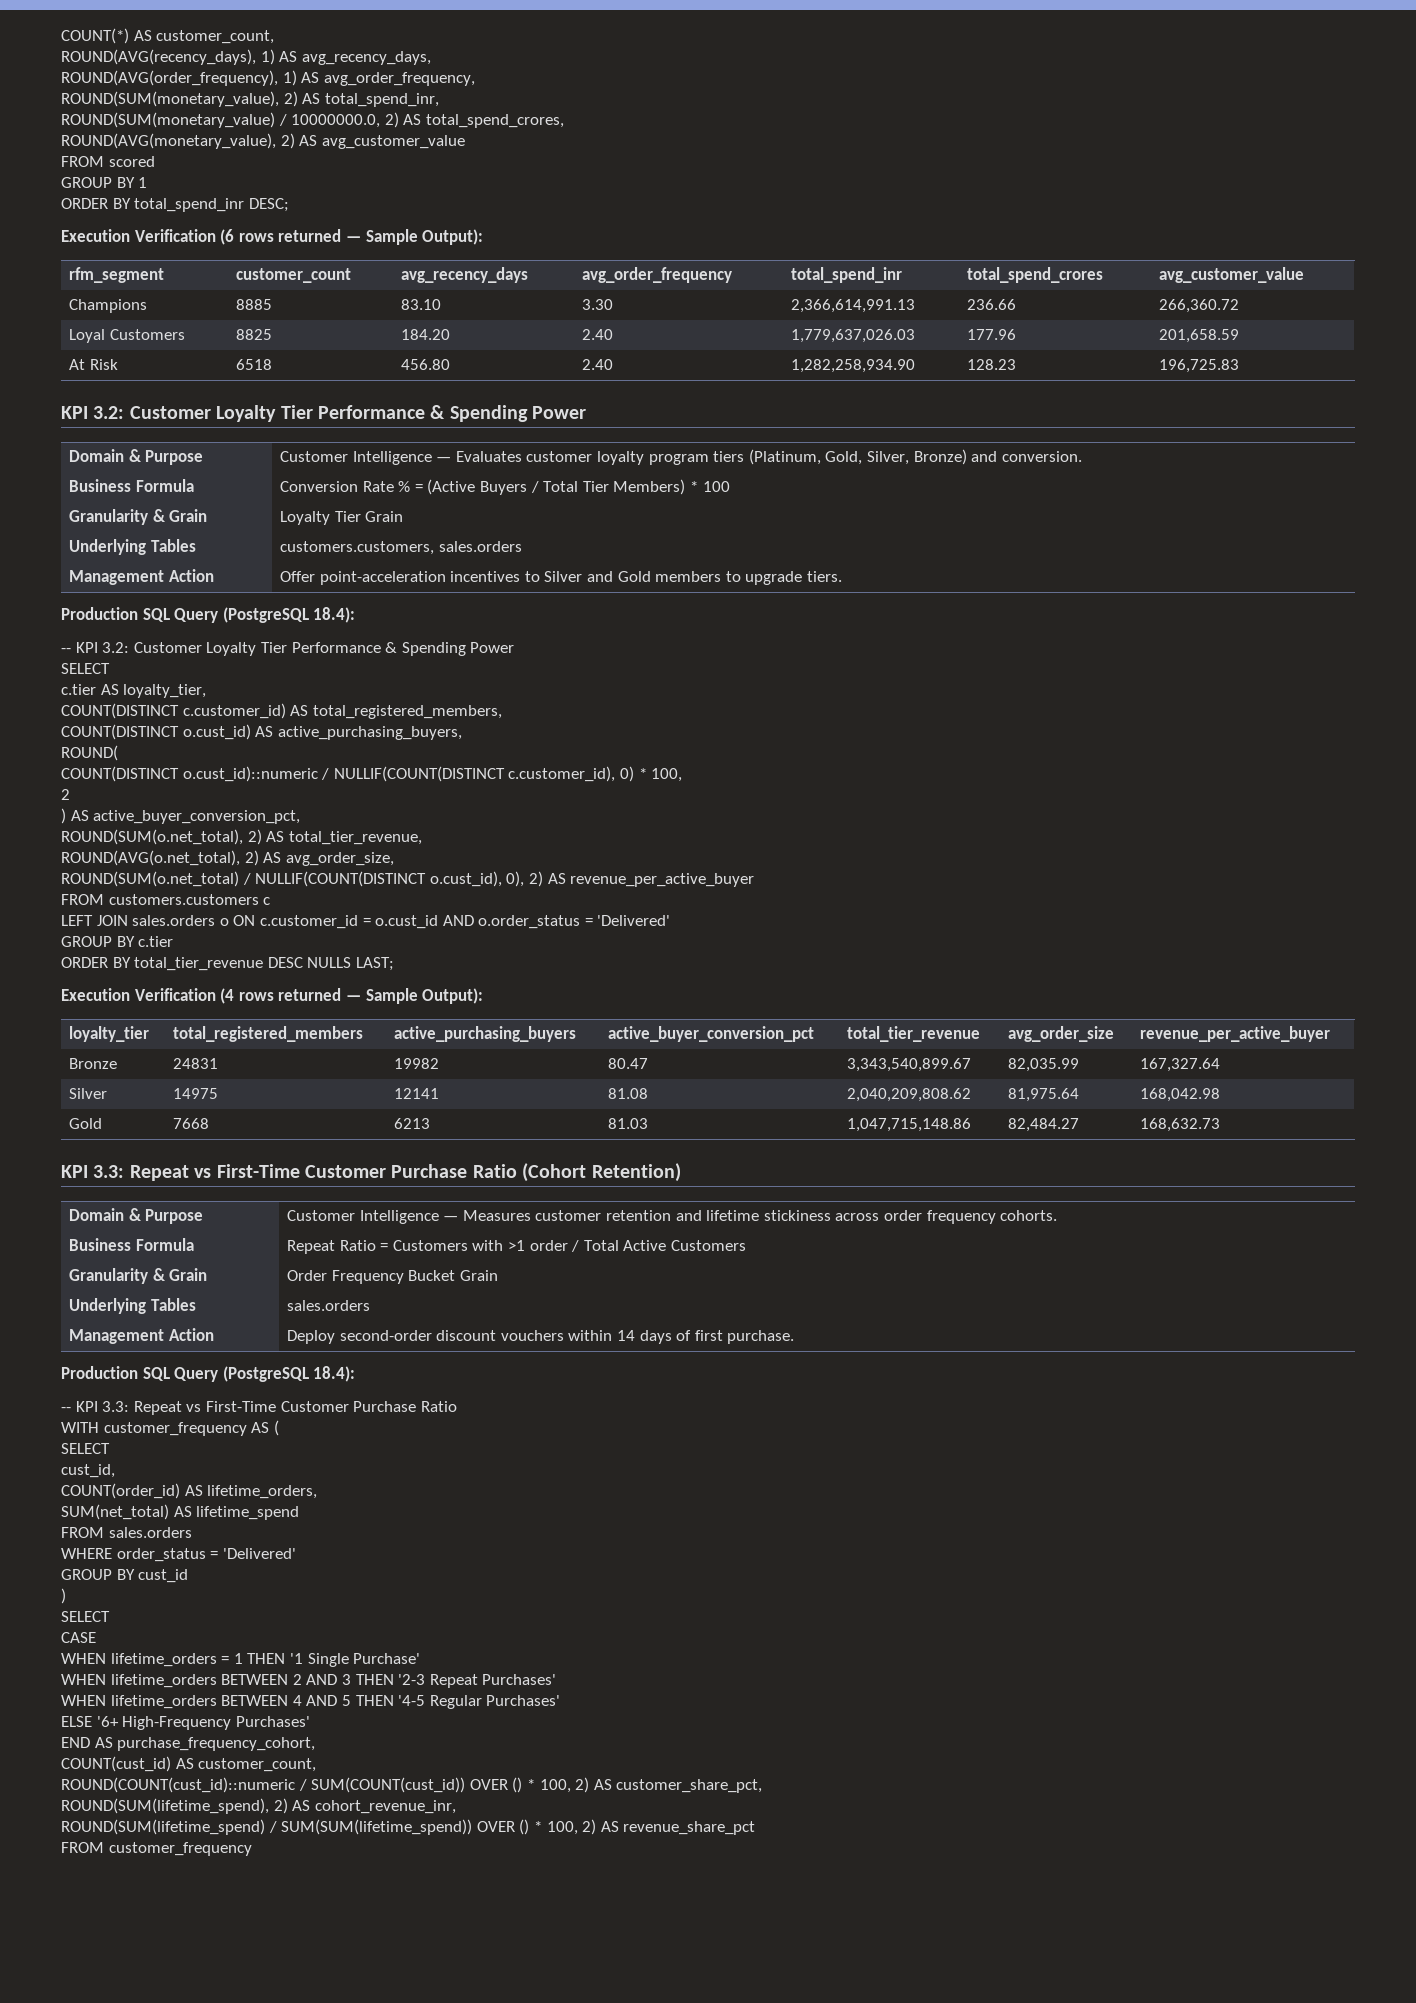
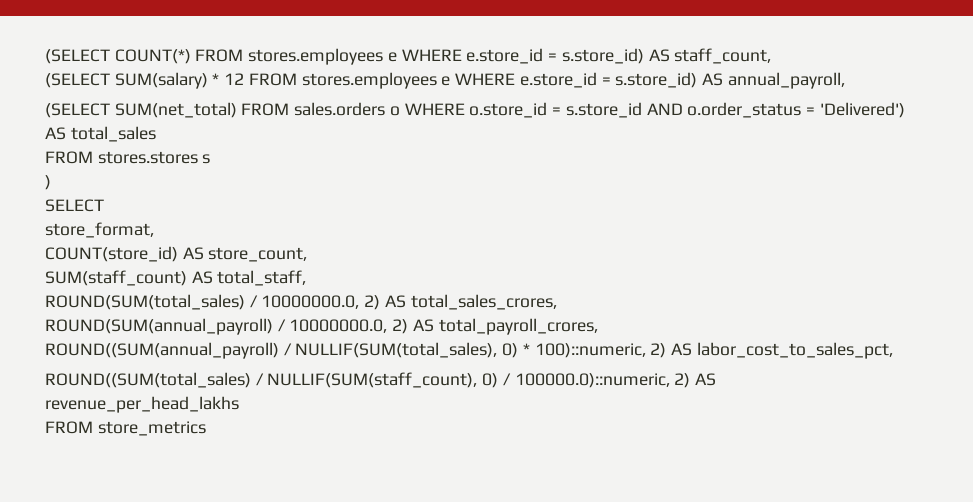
[61,28,275,44] [61,49,431,65] [61,70,475,86] [61,91,439,107] [61,112,564,128] [61,133,465,149] [61,156,155,167] [61,177,148,188] [61,198,289,212] [61,229,484,245] [69,267,165,283] [236,268,352,283] [401,267,529,283] [582,267,733,283] [791,267,903,283] [967,267,1104,283] [1159,267,1305,283] [69,299,148,313] [236,299,273,310] [401,299,442,310] [582,299,614,310] [791,299,916,313] [967,299,1017,310] [1159,299,1240,313] [69,329,185,343] [236,329,273,340] [401,329,451,340] [582,329,614,340] [791,329,916,343] [967,329,1017,340] [1159,329,1240,343] [69,359,118,370] [236,359,273,370] [401,359,451,370] [582,359,614,370] [791,359,916,373] [967,359,1017,370] [1159,359,1240,373] [61,405,587,422] [69,449,204,465] [280,449,1082,465] [69,479,194,492] [280,479,730,495] [69,509,208,525] [280,511,404,525] [69,539,196,555] [280,541,522,555] [69,569,214,585] [280,571,843,585] [61,607,356,623] [61,642,515,656] [61,663,110,674] [61,684,207,698] [61,703,502,719] [61,724,462,740] [61,745,118,761] [61,766,683,782] [61,789,70,800] [61,808,301,824] [61,829,422,845] [61,850,394,866] [61,871,755,887] [61,894,271,905] [61,915,671,929] [61,936,174,947] [61,957,394,971] [61,988,484,1004] [69,1026,150,1042] [173,1026,364,1042] [394,1026,577,1042] [608,1026,815,1042] [847,1026,981,1042] [1008,1026,1115,1042] [1140,1026,1331,1042] [69,1058,118,1069] [173,1058,219,1069] [394,1058,440,1069] [608,1058,649,1069] [847,1058,972,1072] [1008,1058,1080,1072] [1140,1058,1221,1072] [69,1088,108,1099] [173,1088,219,1099] [394,1088,440,1099] [608,1088,649,1099] [847,1088,972,1102] [1008,1088,1080,1102] [1140,1088,1221,1102] [69,1118,103,1129] [173,1118,210,1129] [394,1118,431,1129] [608,1118,649,1129] [847,1118,972,1132] [1008,1118,1080,1132] [1140,1118,1221,1132] [61,1163,681,1182] [69,1208,204,1224] [287,1210,1058,1224] [69,1238,194,1251] [287,1240,747,1254] [69,1268,208,1284] [287,1270,498,1284] [69,1298,196,1314] [287,1300,371,1311] [69,1328,214,1344] [287,1330,795,1344] [61,1366,356,1382] [61,1401,457,1415] [61,1420,279,1436] [61,1443,110,1454] [61,1464,115,1478] [61,1483,318,1499] [61,1504,300,1520] [61,1527,192,1538] [61,1548,296,1562] [61,1569,189,1583] [61,1588,66,1604] [61,1611,110,1622] [61,1632,96,1643] [61,1653,421,1667] [61,1674,557,1688] [61,1695,561,1709] [61,1716,310,1730] [61,1737,316,1751] [61,1756,317,1772] [61,1777,763,1793] [61,1798,456,1814] [61,1819,756,1835] [61,1842,252,1856] COUNT(*) AS customer_count, // ROUND(AVG(recency_days), 1) AS avg_recency_days, // ROUND(AVG(order_frequency), 1) AS avg_order_frequency, // ROUND(SUM(monetary_value), 2) AS total_spend_inr, // ROUND(SUM(monetary_value) / 10000000.0, 2) AS total_spend_crores, // ROUND(AVG(monetary_value), 2) AS avg_customer_value // FROM scored // GROUP BY 1 // ORDER BY total_spend_inr DESC; // Execution Verification (6 rows returned — Sample Output): // rfm_segment | customer_count | avg_recency_days | avg_order_frequency | total_spend_inr | total_spend_crores | avg_customer_value // Champions | 8885 | 83.10 | 3.30 | 2,366,614,991.13 | 236.66 | 266,360.72 // Loyal Customers | 8825 | 184.20 | 2.40 | 1,779,637,026.03 | 177.96 | 201,658.59 // At Risk | 6518 | 456.80 | 2.40 | 1,282,258,934.90 | 128.23 | 196,725.83 // KPI 3.2: Customer Loyalty Tier Performance & Spending Power // Domain & Purpose | Customer Intelligence — Evaluates customer loyalty program tiers (Platinum, Gold, Silver, Bronze) and conversion. // Business Formula | Conversion Rate % = (Active Buyers / Total Tier Members) * 100 // Granularity & Grain | Loyalty Tier Grain // Underlying Tables | customers.customers, sales.orders // Management Action | Offer point-acceleration incentives to Silver and Gold members to upgrade tiers. // Production SQL Query (PostgreSQL 18.4): // -- KPI 3.2: Customer Loyalty Tier Performance & Spending Power // SELECT // c.tier AS loyalty_tier, // COUNT(DISTINCT c.customer_id) AS total_registered_members, // COUNT(DISTINCT o.cust_id) AS active_purchasing_buyers, // ROUND( // COUNT(DISTINCT o.cust_id)::numeric / NULLIF(COUNT(DISTINCT c.customer_id), 0) * 100, // 2 // ) AS active_buyer_conversion_pct, // ROUND(SUM(o.net_total), 2) AS total_tier_revenue, // ROUND(AVG(o.net_total), 2) AS avg_order_size, // ROUND(SUM(o.net_total) / NULLIF(COUNT(DISTINCT o.cust_id), 0), 2) AS revenue_per_active_buyer // FROM customers.customers c // LEFT JOIN sales.orders o ON c.customer_id = o.cust_id AND o.order_status = 'Delivered' // GROUP BY c.tier // ORDER BY total_tier_revenue DESC NULLS LAST; // Execution Verification (4 rows returned — Sample Output): // loyalty_tier | total_registered_members | active_purchasing_buyers | active_buyer_conversion_pct | total_tier_revenue | avg_order_size | revenue_per_active_buyer // Bronze | 24831 | 19982 | 80.47 | 3,343,540,899.67 | 82,035.99 | 167,327.64 // Silver | 14975 | 12141 | 81.08 | 2,040,209,808.62 | 81,975.64 | 168,042.98 // Gold | 7668 | 6213 | 81.03 | 1,047,715,148.86 | 82,484.27 | 168,632.73 // KPI 3.3: Repeat vs First-Time Customer Purchase Ratio (Cohort Retention) // Domain & Purpose | Customer Intelligence — Measures customer retention and lifetime stickiness across order frequency cohorts. // Business Formula | Repeat Ratio = Customers with >1 order / Total Active Customers // Granularity & Grain | Order Frequency Bucket Grain // Underlying Tables | sales.orders // Management Action | Deploy second-order discount vouchers within 14 days of first purchase. // Production SQL Query (PostgreSQL 18.4): // -- KPI 3.3: Repeat vs First-Time Customer Purchase Ratio // WITH customer_frequency AS ( // SELECT // cust_id, // COUNT(order_id) AS lifetime_orders, // SUM(net_total) AS lifetime_spend // FROM sales.orders // WHERE order_status = 'Delivered' // GROUP BY cust_id // ) // SELECT // CASE // WHEN lifetime_orders = 1 THEN '1 Single Purchase' // WHEN lifetime_orders BETWEEN 2 AND 3 THEN '2-3 Repeat Purchases' // WHEN lifetime_orders BETWEEN 4 AND 5 THEN '4-5 Regular Purchases' // ELSE '6+ High-Frequency Purchases' // END AS purchase_frequency_cohort, // COUNT(cust_id) AS customer_count, // ROUND(COUNT(cust_id)::numeric / SUM(COUNT(cust_id)) OVER () * 100, 2) AS customer_share_pct, // ROUND(SUM(lifetime_spend), 2) AS cohort_revenue_inr, // ROUND(SUM(lifetime_spend) / SUM(SUM(lifetime_spend)) OVER () * 100, 2) AS revenue_share_pct // FROM customer_frequency -> [45,48,772,65] [45,72,845,89] [45,102,905,118] [45,126,156,142] [45,151,211,164] [45,175,51,190] [45,199,104,212] [45,222,154,238] [45,246,308,262] [45,270,307,286] [45,294,557,310] [45,318,598,335] [45,342,893,359] [45,372,717,388] [45,396,239,413] [45,421,206,436] (SELECT COUNT(*) FROM stores.employees e WHERE e.store_id = s.store_id) AS staff_count, // (SELECT SUM(salary) * 12 FROM stores.employees e WHERE e.store_id = s.store_id) AS annual_payroll, // (SELECT SUM(net_total) FROM sales.orders o WHERE o.store_id = s.store_id AND o.order_status = 'Delivered') AS total_sales // FROM stores.stores s // ) // SELECT // store_format, // COUNT(store_id) AS store_count, // SUM(staff_count) AS total_staff, // ROUND(SUM(total_sales) / 10000000.0, 2) AS total_sales_crores, // ROUND(SUM(annual_payroll) / 10000000.0, 2) AS total_payroll_crores, // ROUND((SUM(annual_payroll) / NULLIF(SUM(total_sales), 0) * 100)::numeric, 2) AS labor_cost_to_sales_pct, // ROUND((SUM(total_sales) / NULLIF(SUM(staff_count), 0) / 100000.0)::numeric, 2) AS revenue_per_head_lakhs // FROM store_metrics

